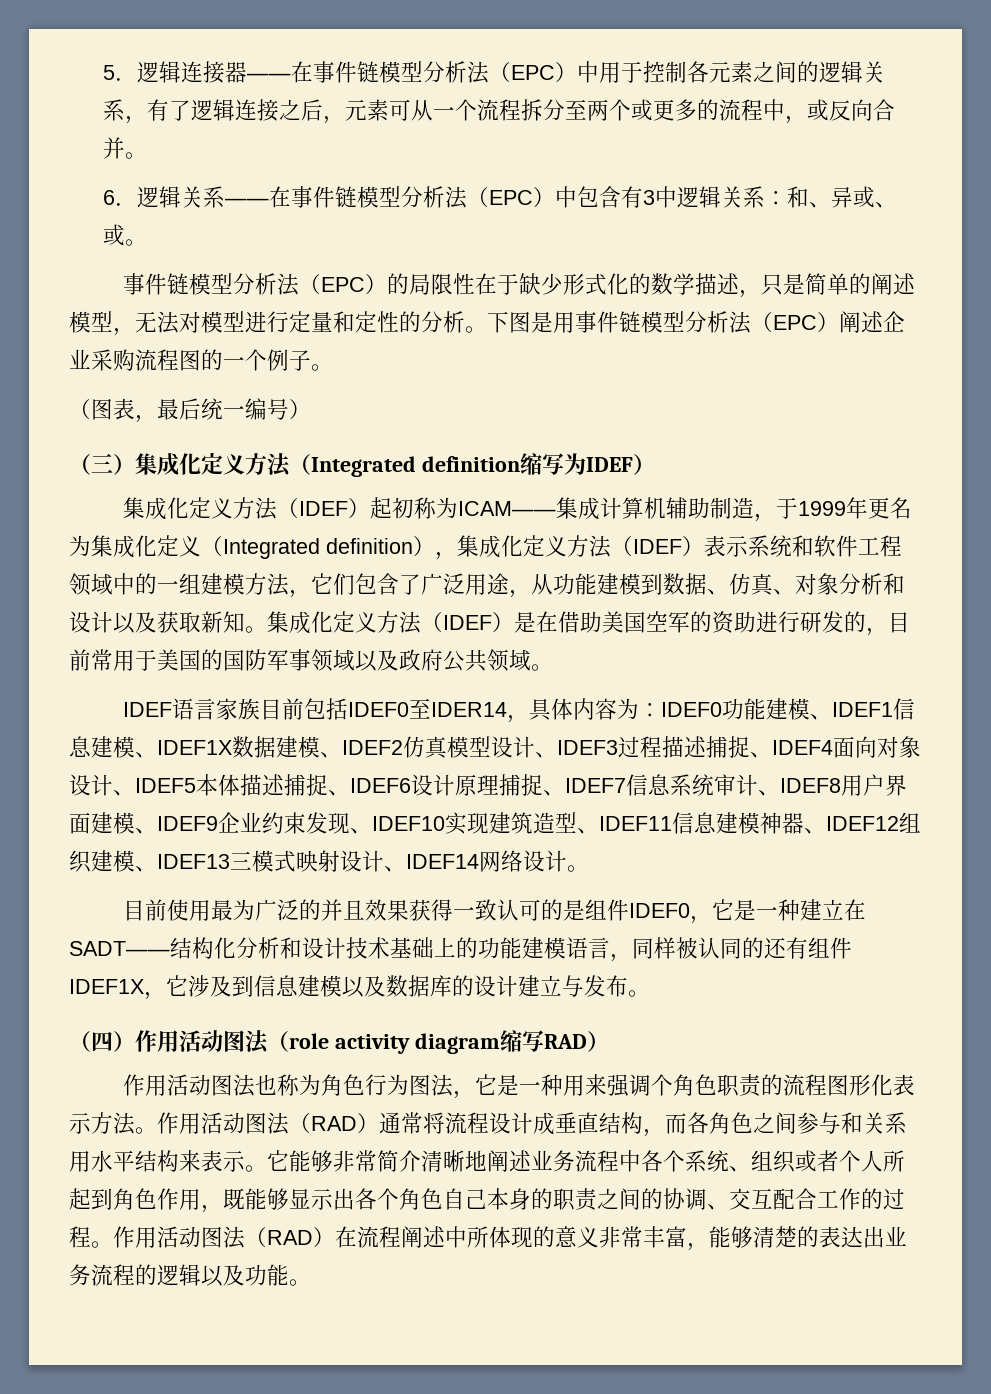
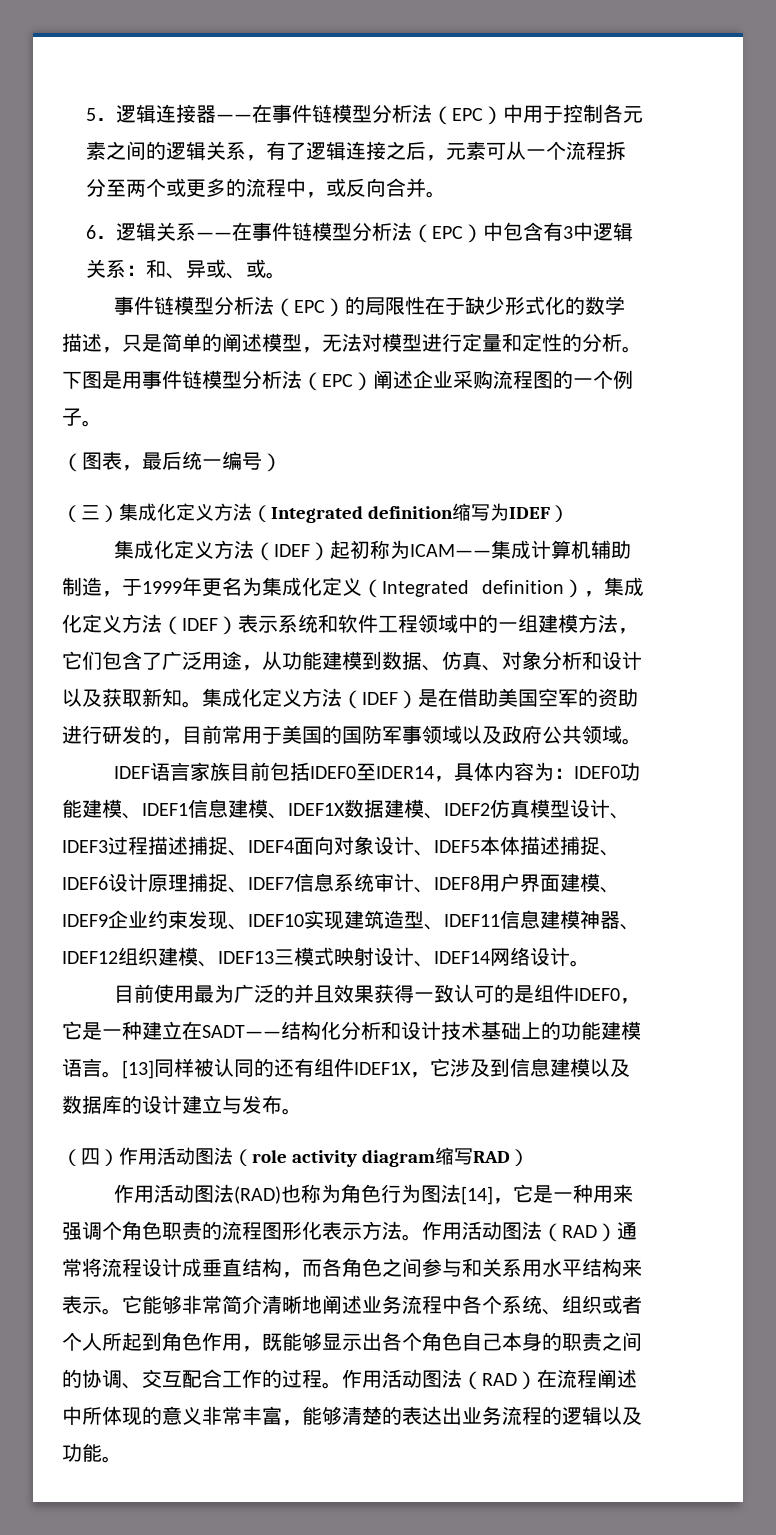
[610,954,632,962] ， -> [102,1060,154,1079] 。[13]
(255, 1085) none -> [233,1186,281,1204] (RAD)
(453, 1085) none -> [460,1186,493,1205] [14]

